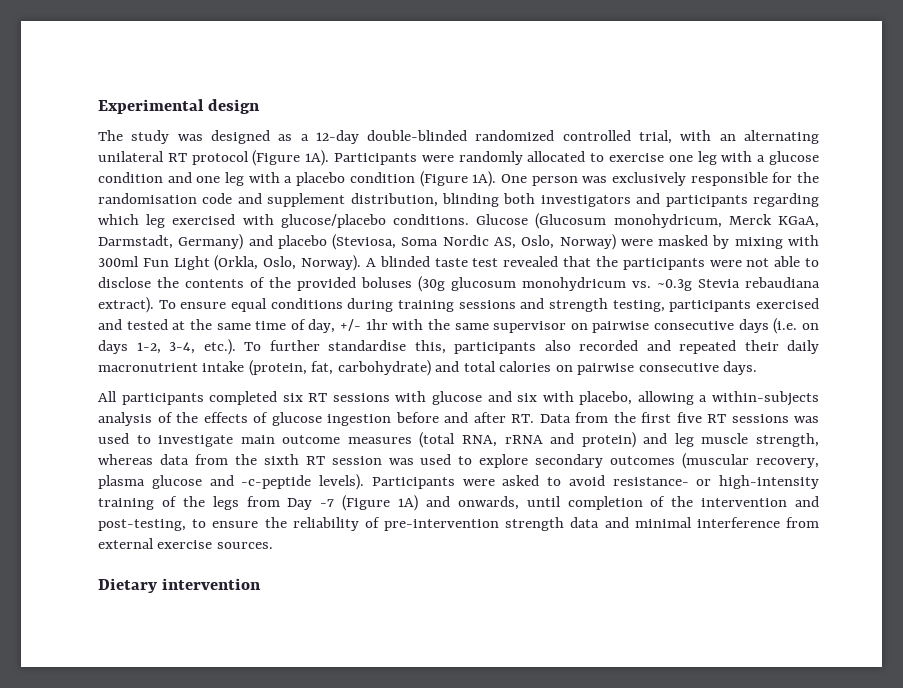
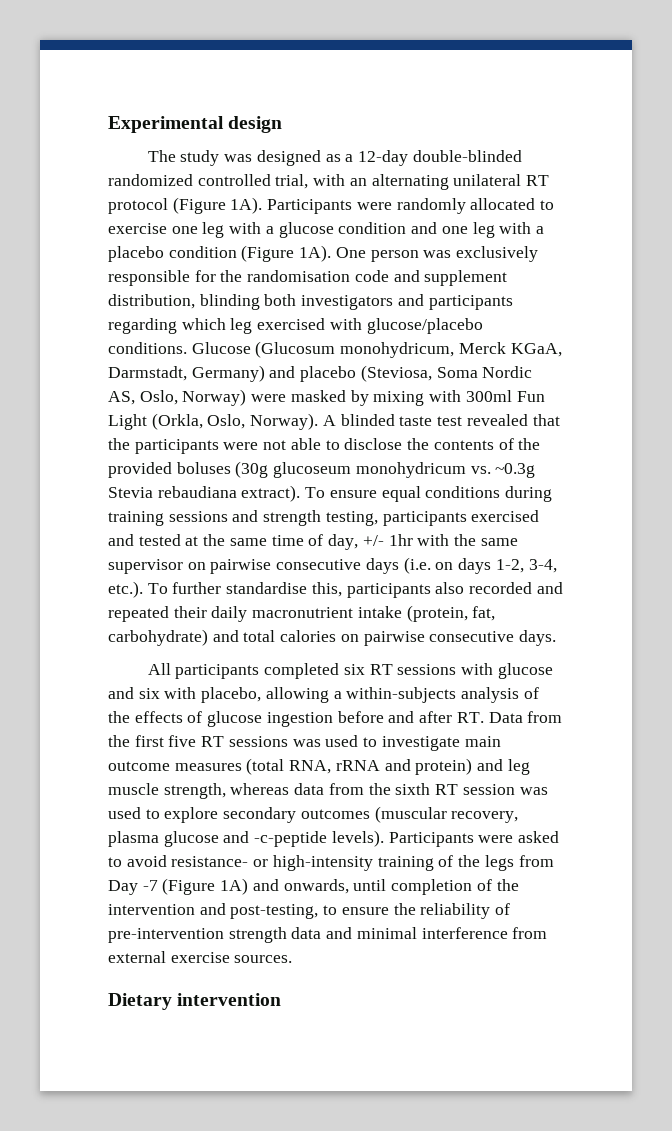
[451,277,516,291] glucosum -> [273,462,352,478] glucoseum

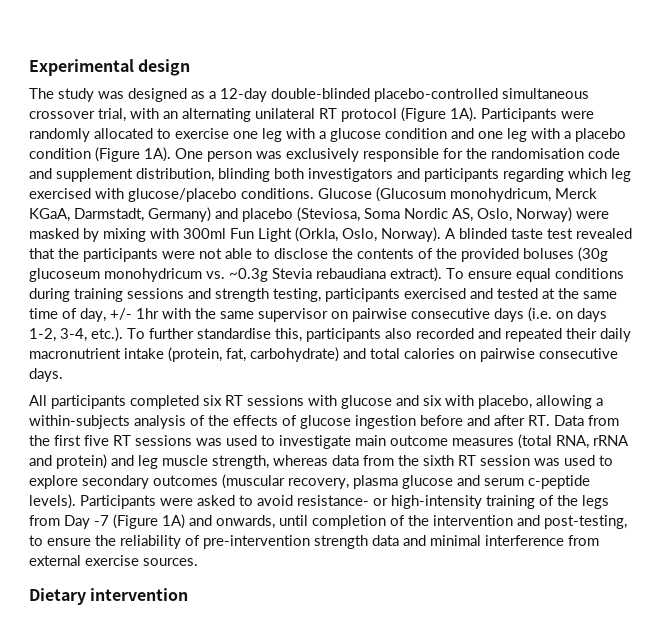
[108,174,271,186] randomized controlled -> [374,88,589,102] [29,111,95,119] placebo-controlled simultaneous crossover
[254,831,328,847] -c-peptide -> [484,475,590,489] serum c-peptide

